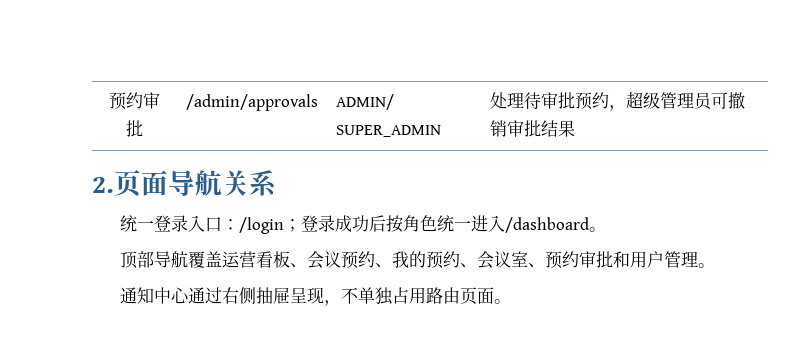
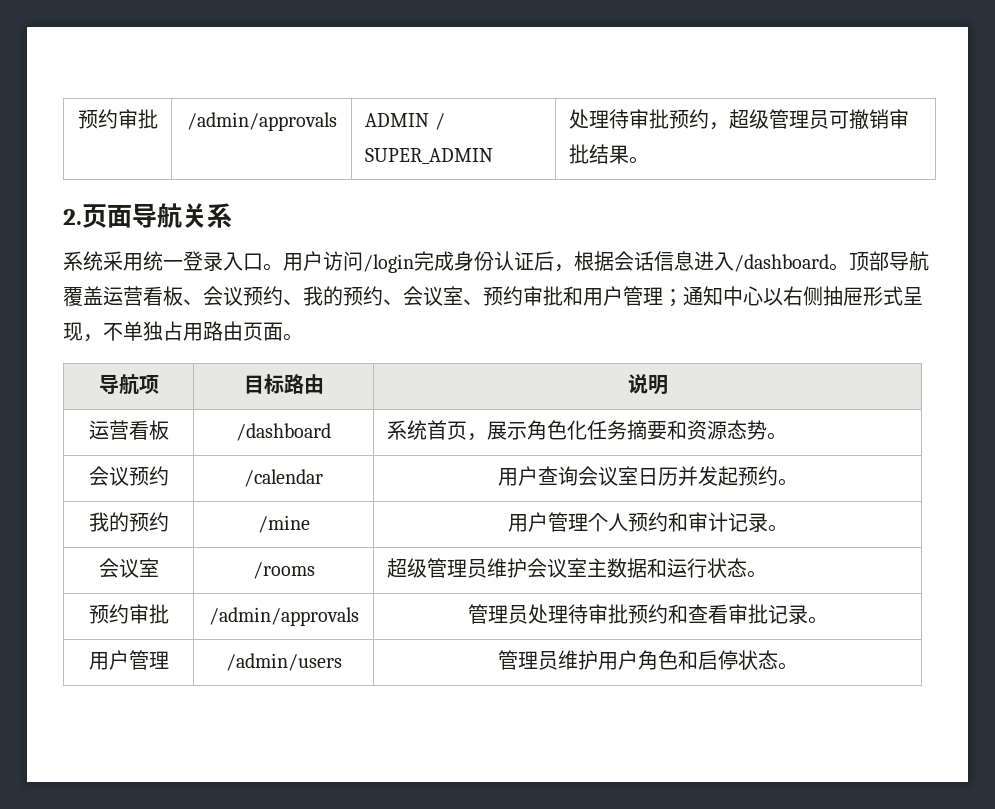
[109,92,160,110] [126,120,143,137] [186,94,318,111] [336,94,395,110] 预约审批 | /admin/approvals | ADMIN/ -> [77,109,158,129] [186,112,337,131] [365,113,445,130] 预约审批 | /admin/approvals | ADMIN /
(576, 128) none -> [629,156,650,164] 。
(276, 183) none -> [63,251,143,271] 系统采用
[221,215,471,234] ：/login；登录成功后按角色统一 -> [263,251,694,273] 。用户访问/login完成身份认证后，根据会话信息
(606, 229) // -> (849, 267) none
[697,263,715,268] 。 // -> [663,289,683,307] ；
[187,287,222,304] 通过 -> [763,288,783,306] 以
(290, 295) none -> [863,286,903,306] 形式
(511, 301) none -> [98,374,159,395] [243,374,324,394] [627,374,668,395] [88,420,169,440] [236,423,331,441] [387,420,788,441] [88,466,169,486] [244,469,323,487] [497,466,798,486] [88,512,169,532] [257,515,310,533] [507,512,788,532] [98,558,159,578] [252,562,315,579] [387,558,768,578] [88,604,169,624] [208,607,359,626] [467,604,828,624] [88,650,169,670] [225,653,342,671] [497,650,798,670] // 导航项 | 目标路由 | 说明 // 运营看板 | /dashboard | 系统首页，展示角色化任务摘要和资源态势。 // 会议预约 | /calendar | 用户查询会议室日历并发起预约。 // 我的预约 | /mine | 用户管理个人预约和审计记录。 // 会议室 | /rooms | 超级管理员维护会议室主数据和运行状态。 // 预约审批 | /admin/approvals | 管理员处理待审批预约和查看审批记录。 // 用户管理 | /admin/users | 管理员维护用户角色和启停状态。

